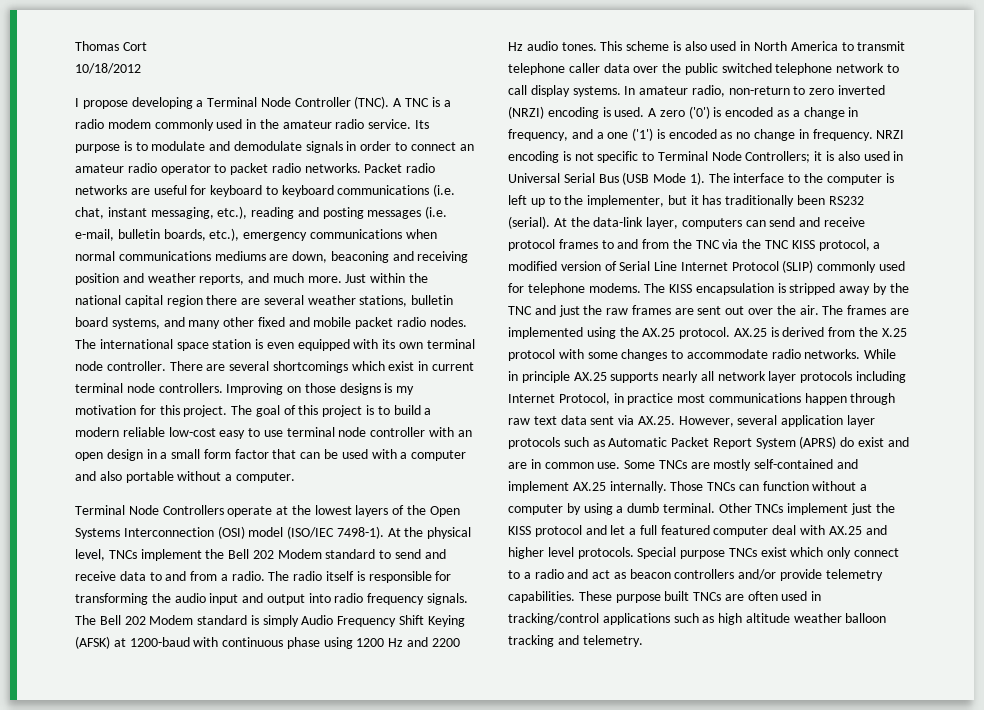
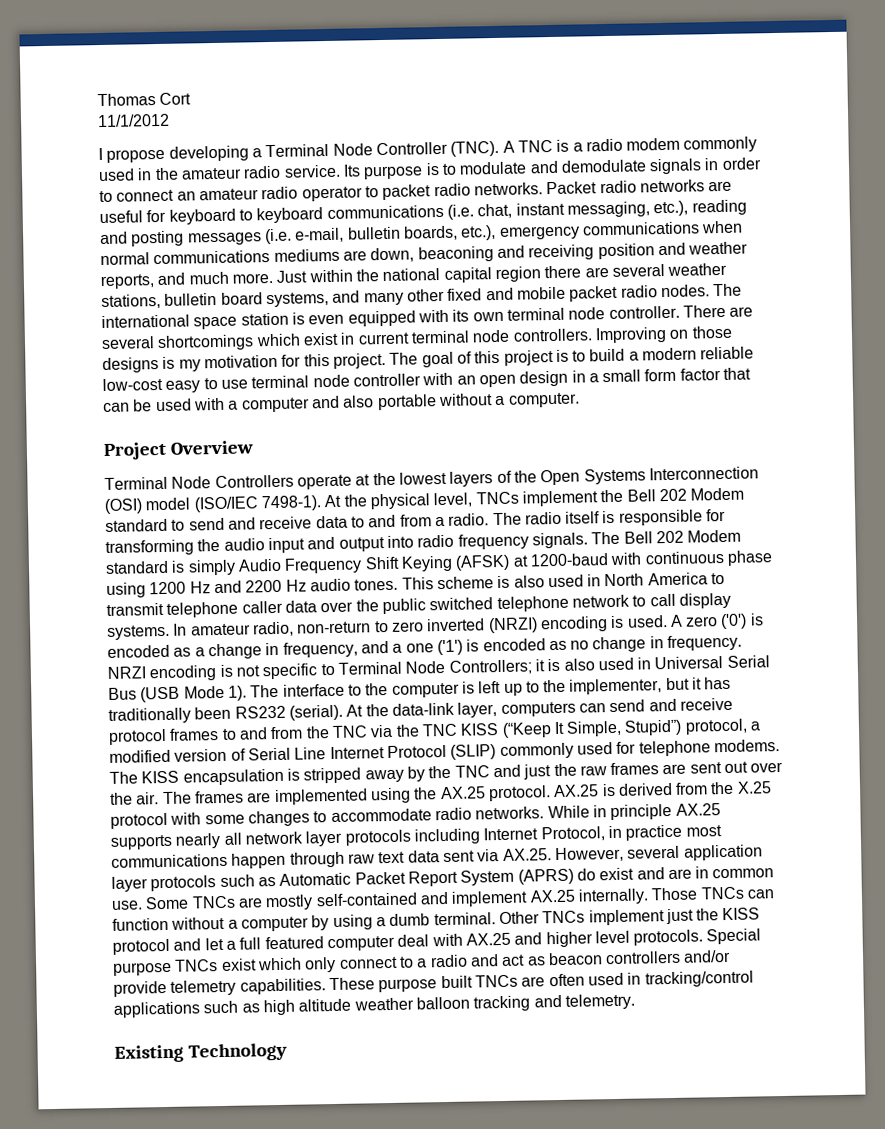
[75,63,141,74] 10/18/2012 -> [97,113,170,128] 11/1/2012
(295, 477) none -> [103,440,254,461] // Project Overview
(815, 244) none -> [501,719,683,738] (“Keep It Simple, Stupid”)
(643, 641) none -> [114,1042,288,1063] // Existing Technology

